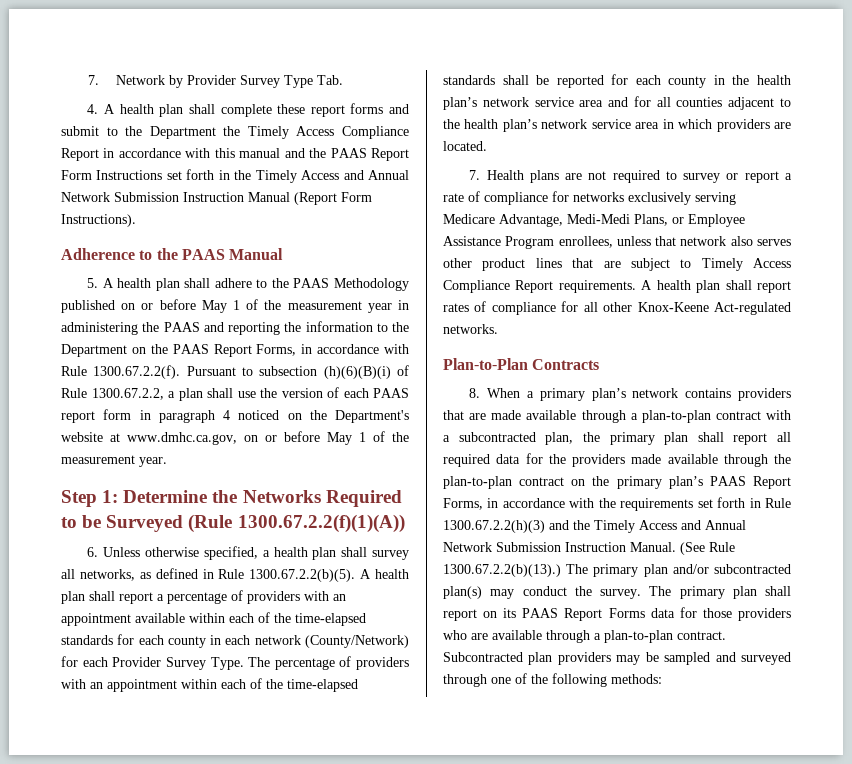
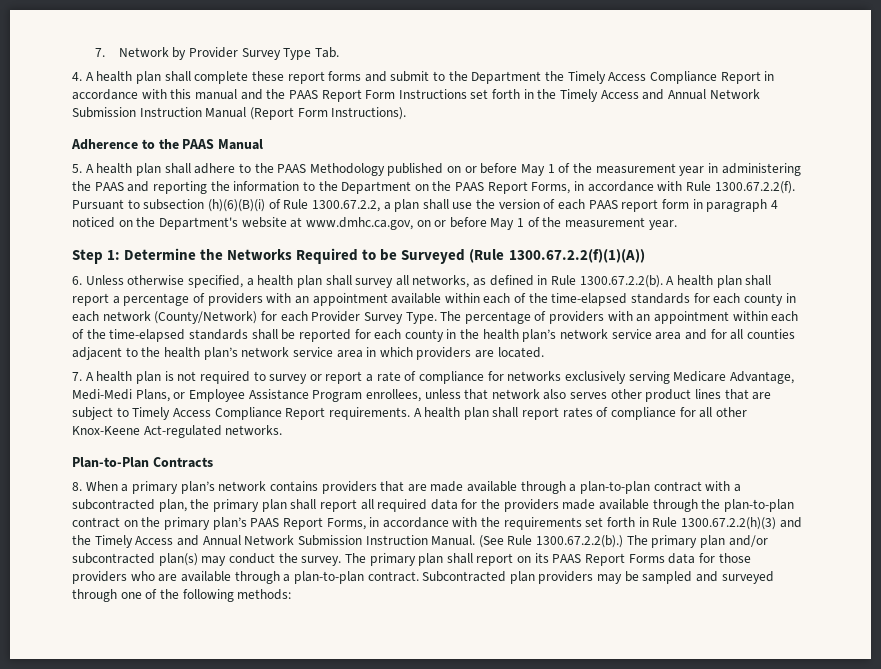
[249,569,356,582] 1300.67.2.2(b)(5). -> [579,275,663,288] 1300.67.2.2(b).
[486,170,583,183] Health plans are -> [85,371,174,384] A health plan is
[443,564,561,577] 1300.67.2.2(b)(13).) -> [536,535,624,548] 1300.67.2.2(b).)

